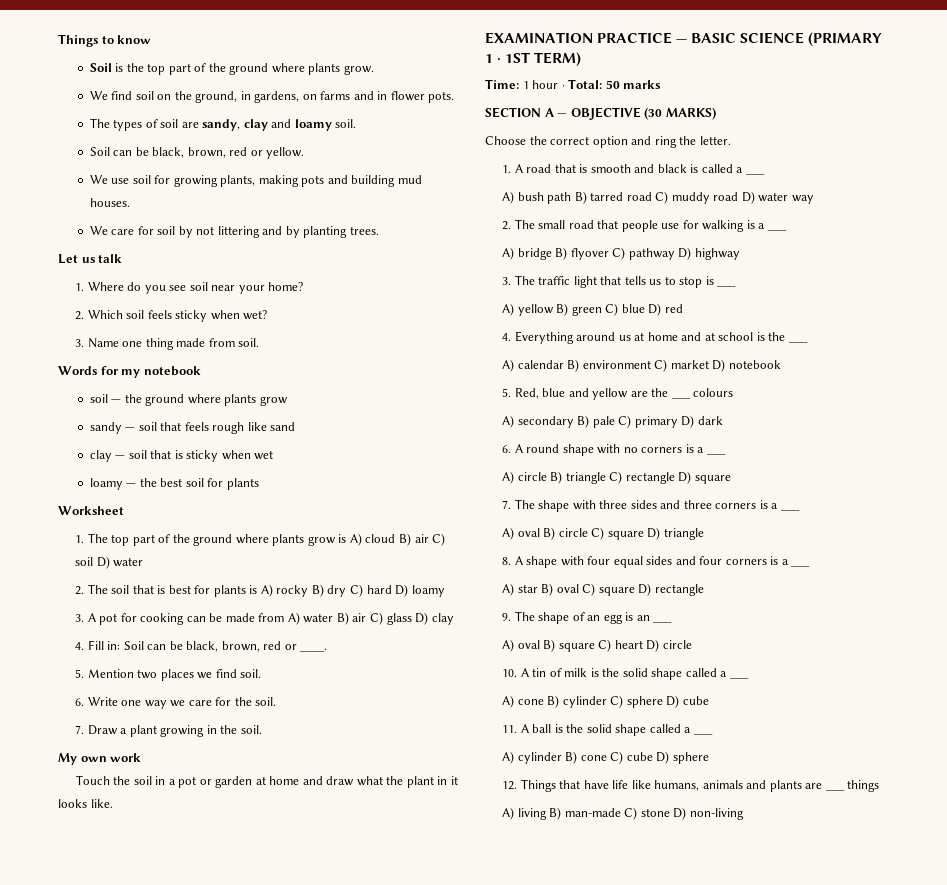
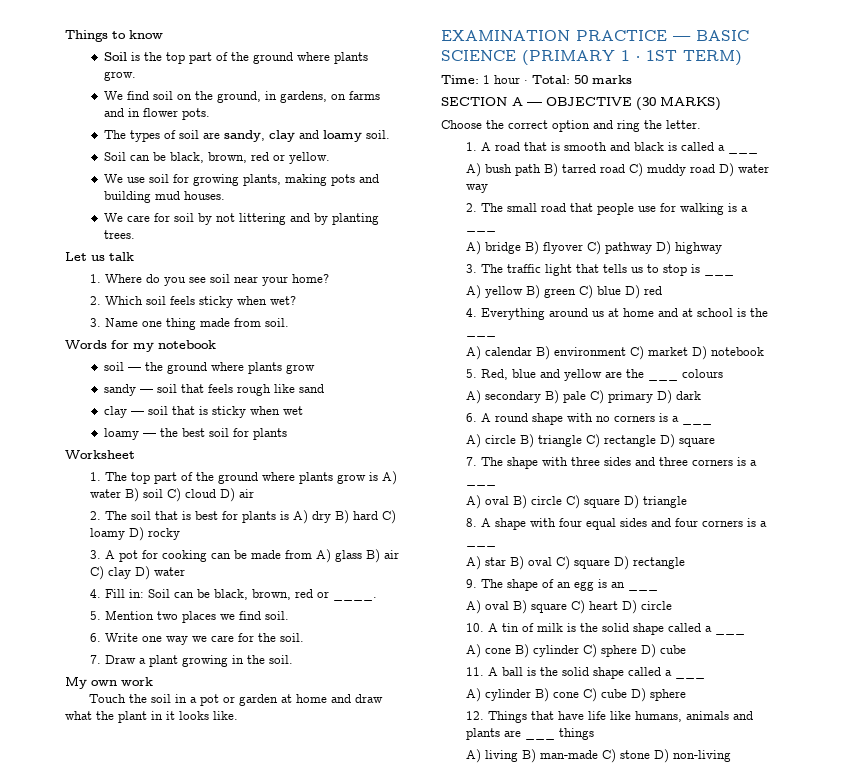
[365,533,446,546] [75,556,144,569] cloud B) air C) soil D) water -> [89,488,254,502] water B) soil C) cloud D) air
[276,584,445,597] rocky B) dry C) hard D) loamy -> [311,510,396,524] [89,527,180,541] dry B) hard C) loamy D) rocky
[303,612,454,625] water B) air C) glass D) clay -> [334,549,399,563] [89,566,185,580] glass B) air C) clay D) water

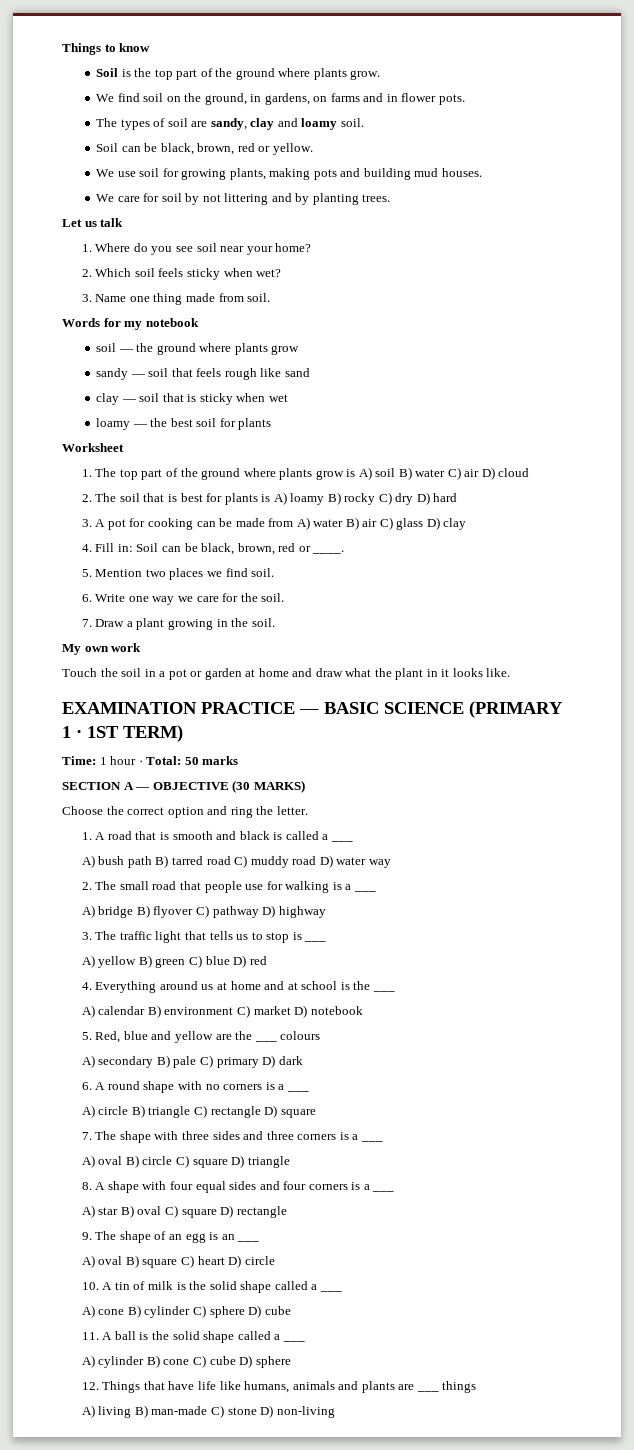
[89,488,181,502] water B) soil C) -> [375,467,495,480] soil B) water C) air D)
[219,488,254,502] D) air -> (530, 472) none
[311,510,396,524] [89,527,180,541] dry B) hard C) loamy D) rocky -> [290,492,458,505] loamy B) rocky C) dry D) hard
[334,550,362,562] glass -> [313,519,344,527] water
[107,566,185,580] clay D) water -> [396,517,467,530] glass D) clay

